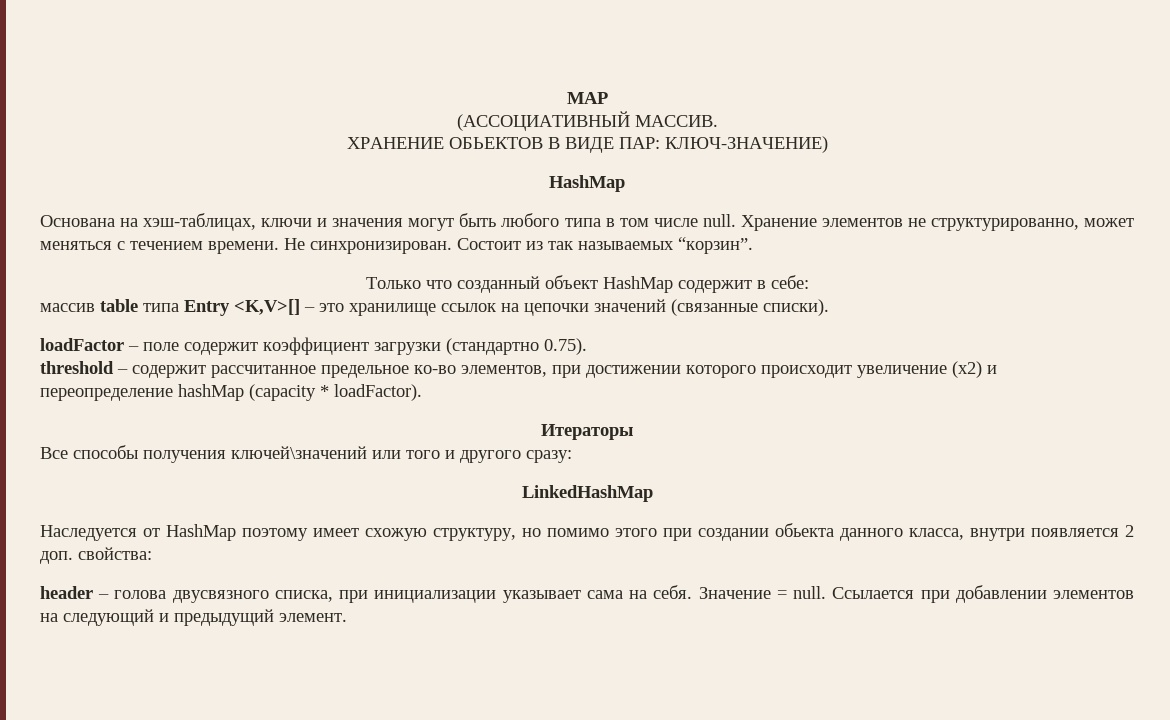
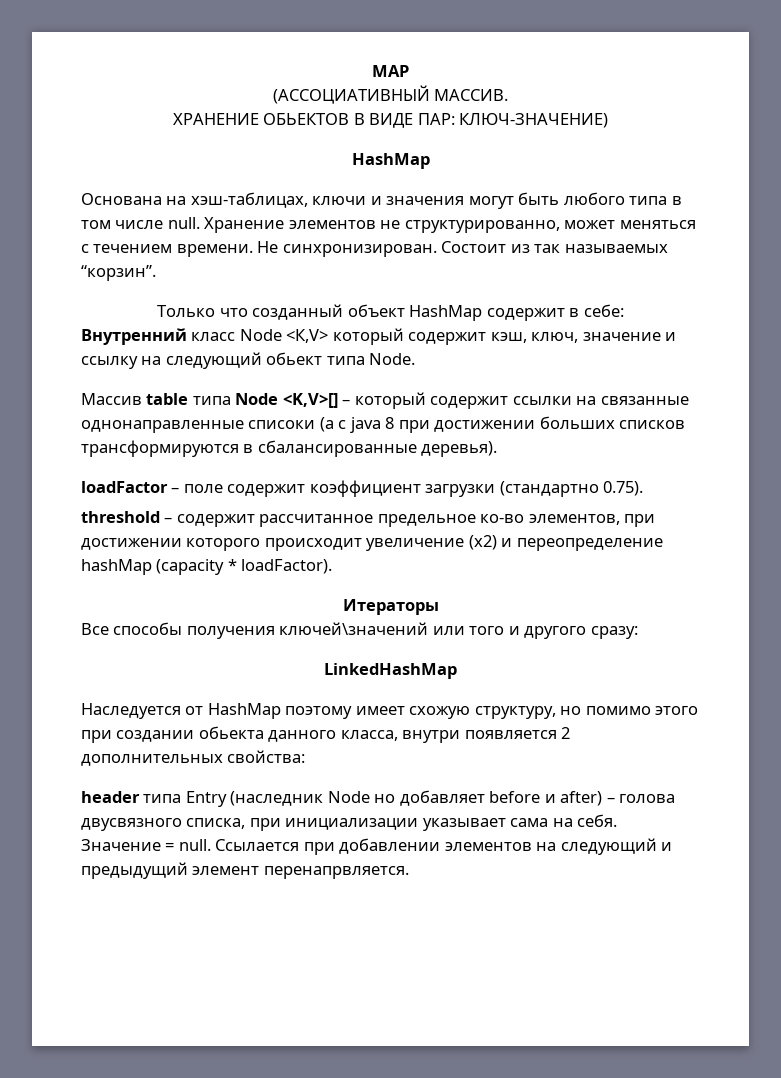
[40,303,95,312] массив -> [81,328,677,345] [81,352,416,369] [81,393,142,405] Внутренний класс Node <К,V> который содержит кэш, ключ, значение и ссылку на следующий обьект типа Node. // Массив
[184,300,230,316] Entry -> [235,393,279,405] Node
[319,299,829,316] это хранилище ссылок на цепочки значений (связанные списки). -> [354,392,689,409] [81,416,686,433] [81,440,498,457] который содержит ссылки на связанные однонаправленные списоки (а с java 8 при достижении больших списков трансформируются в сбалансированные деревья).
[40,551,73,564] доп. -> [81,754,223,766] дополнительных
(93, 592) none -> [143,790,603,807] типа Entry (наследник Node но добавляет before и after)
[279,613,347,622] элемент. -> [192,866,409,879] элемент перенапрвляется.

